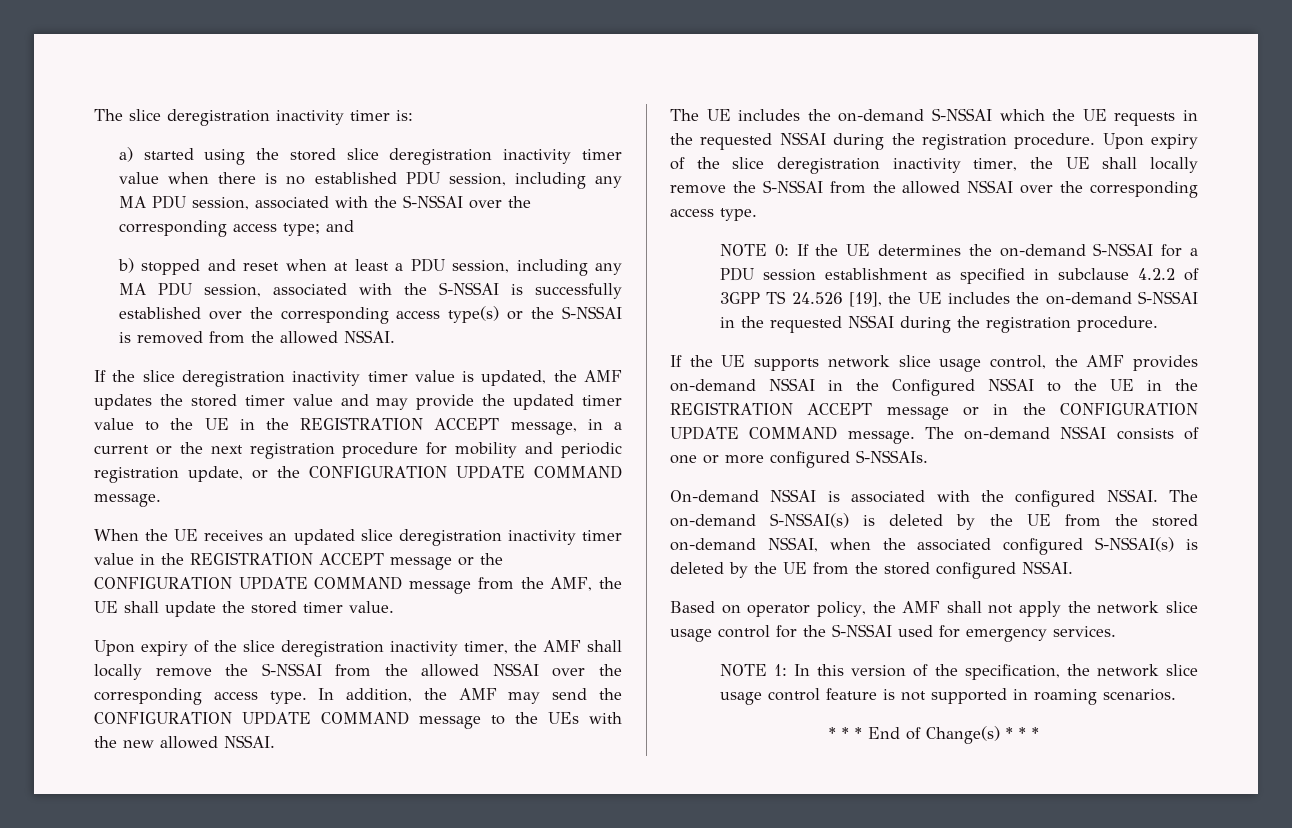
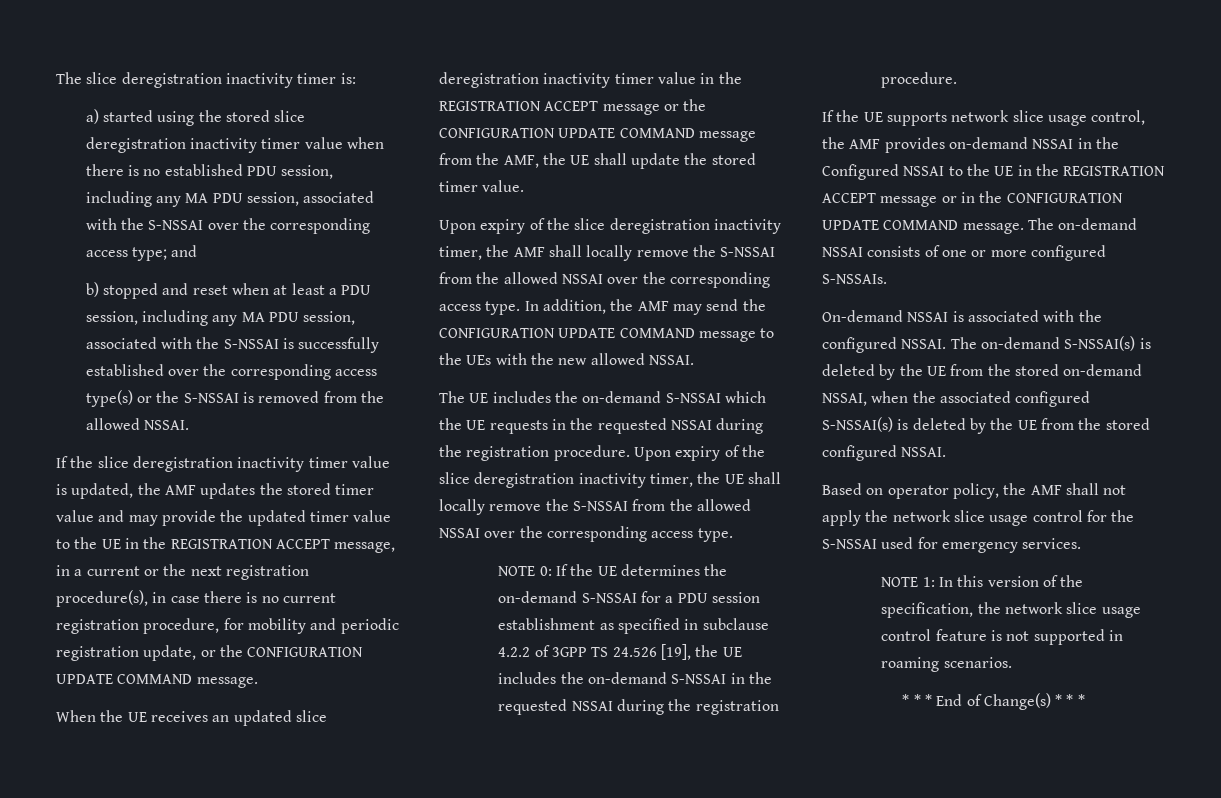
[342,442,419,458] procedure -> [56,590,336,607] [56,618,220,634] procedure(s), in case there is no current registration procedure,

